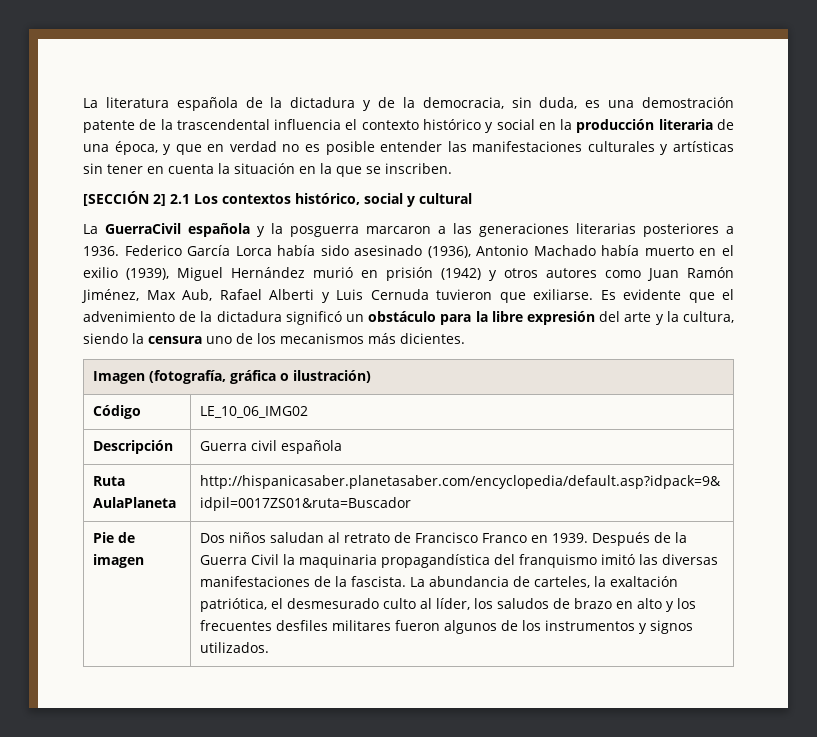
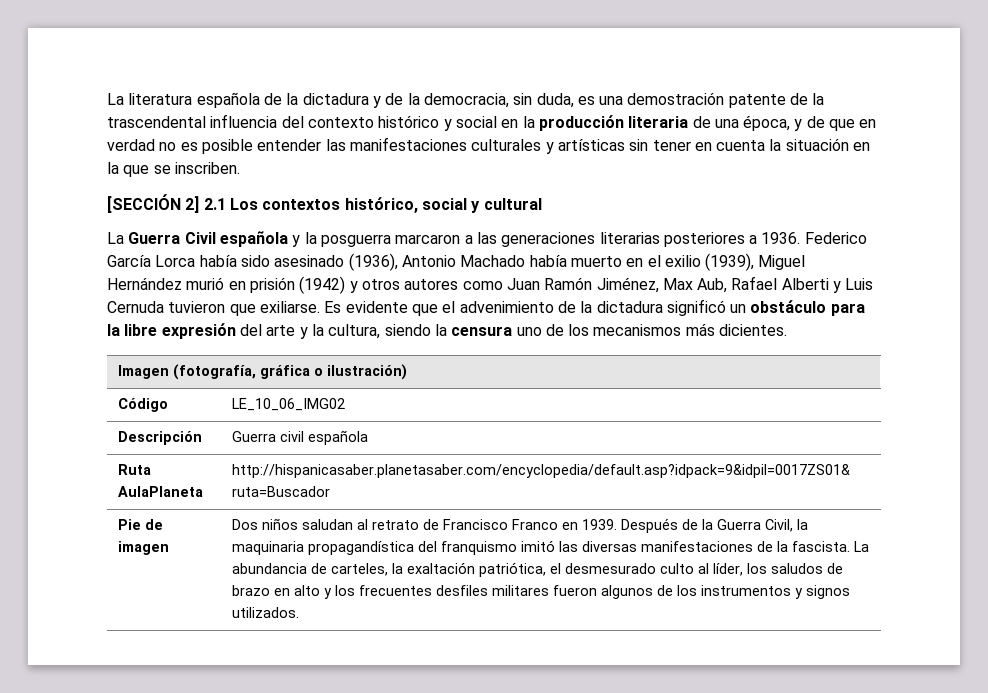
[345,119,358,130] el -> [281,116,304,128] del
(172, 149) none -> [806,116,825,128] de
[105,223,181,234] GuerraCivil -> [128,232,216,244] Guerra Civil
[250,554,279,565] Civil -> [765,519,794,532] Civil,

